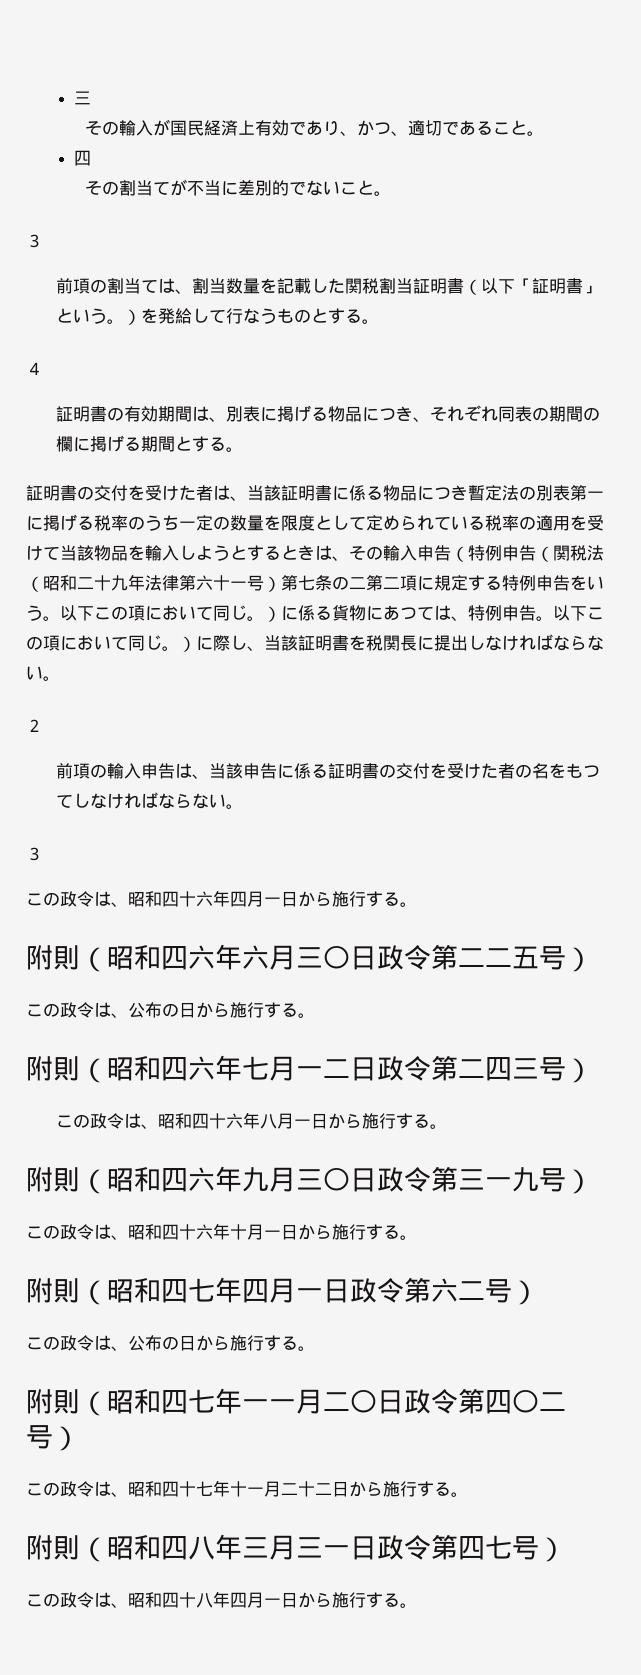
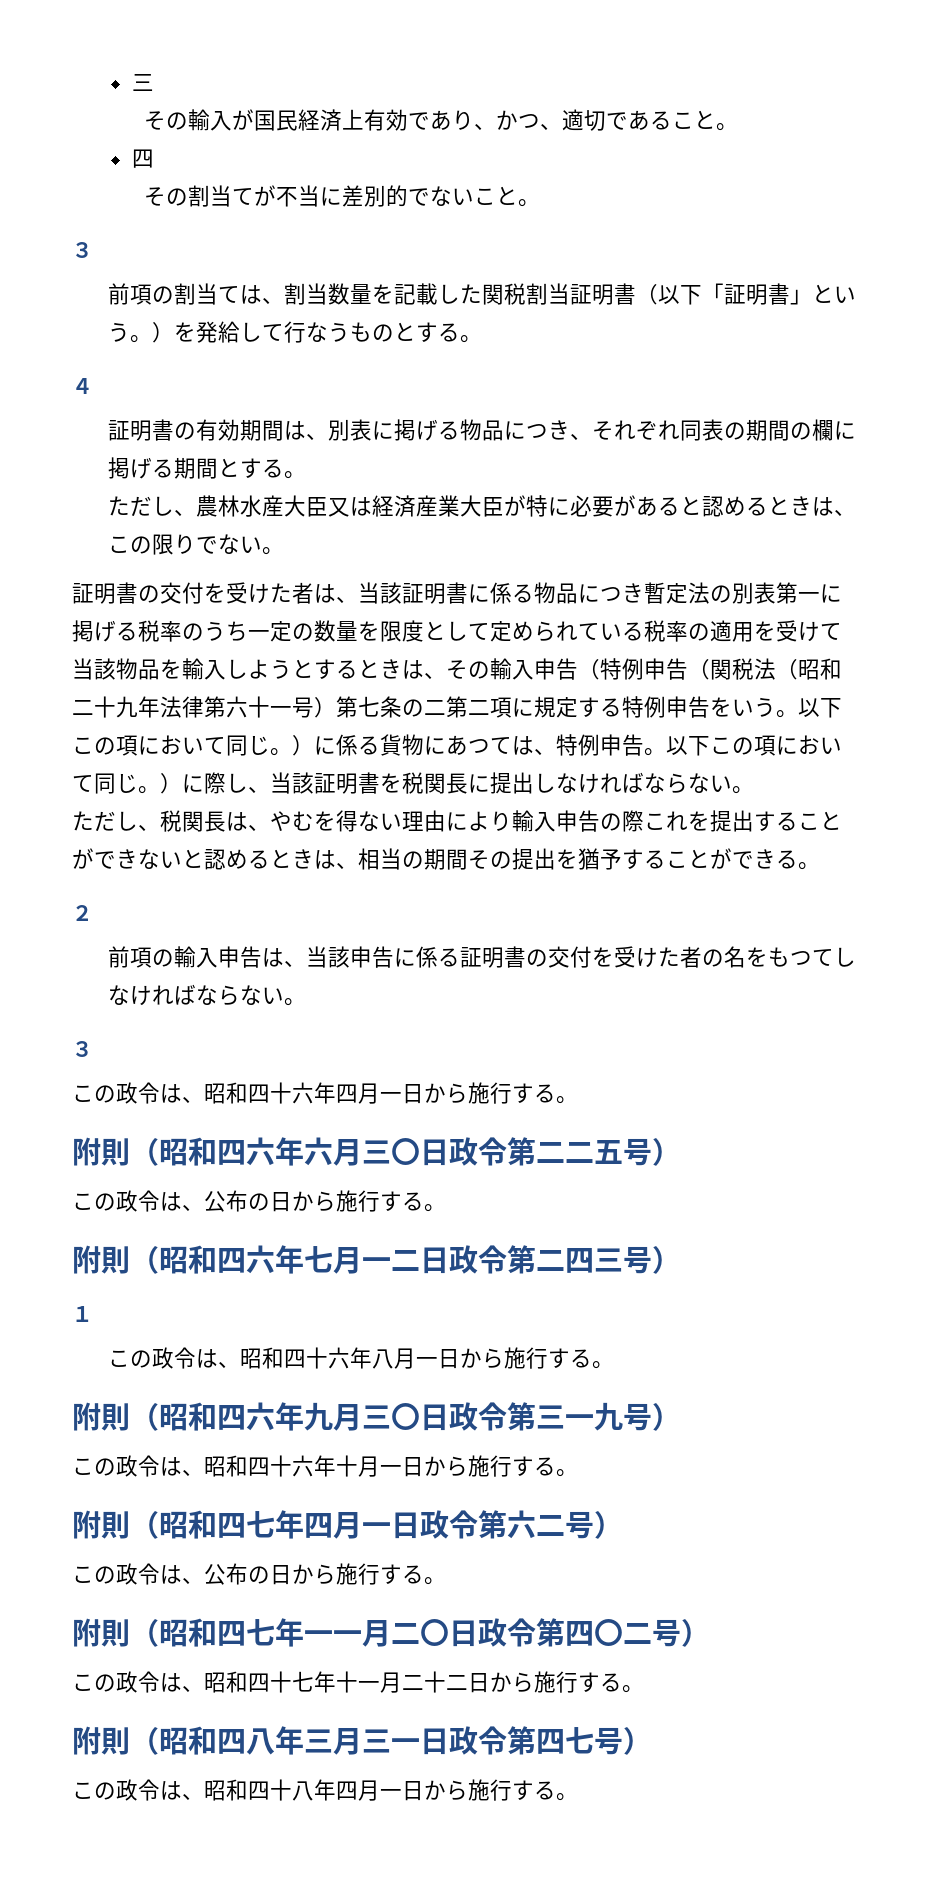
(243, 449) none -> [107,495,856,517] [107,534,284,555] // ただし、農林水産大臣又は経済産業大臣が特に必要があると認めるときは、この限りでない。
(60, 678) none -> [72,810,842,832] [72,848,820,870] // ただし、税関長は、やむを得ない理由により輸入申告の際これを提出することができないと認めるときは、相当の期間その提出を猶予することができる。
(593, 1070) none -> [72,1306,93,1322] // １

